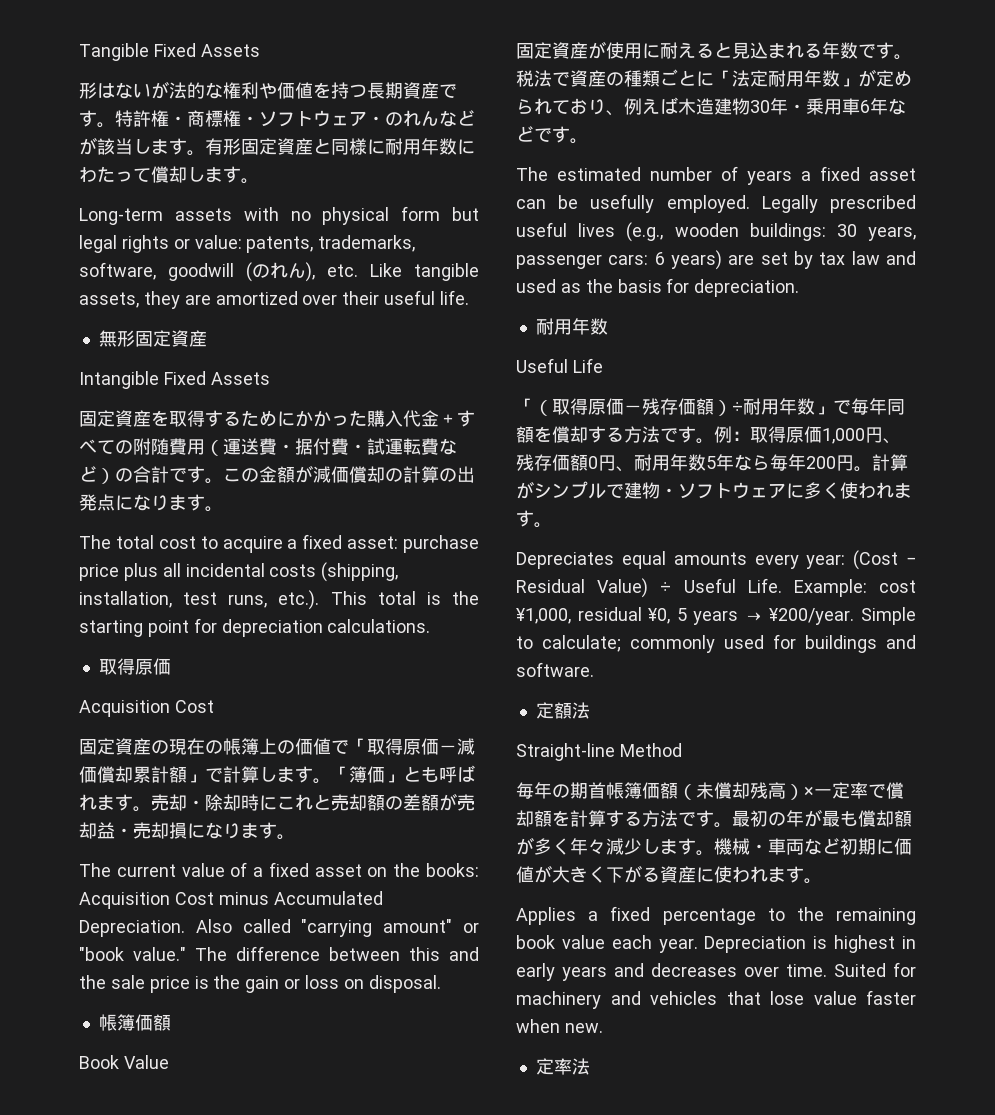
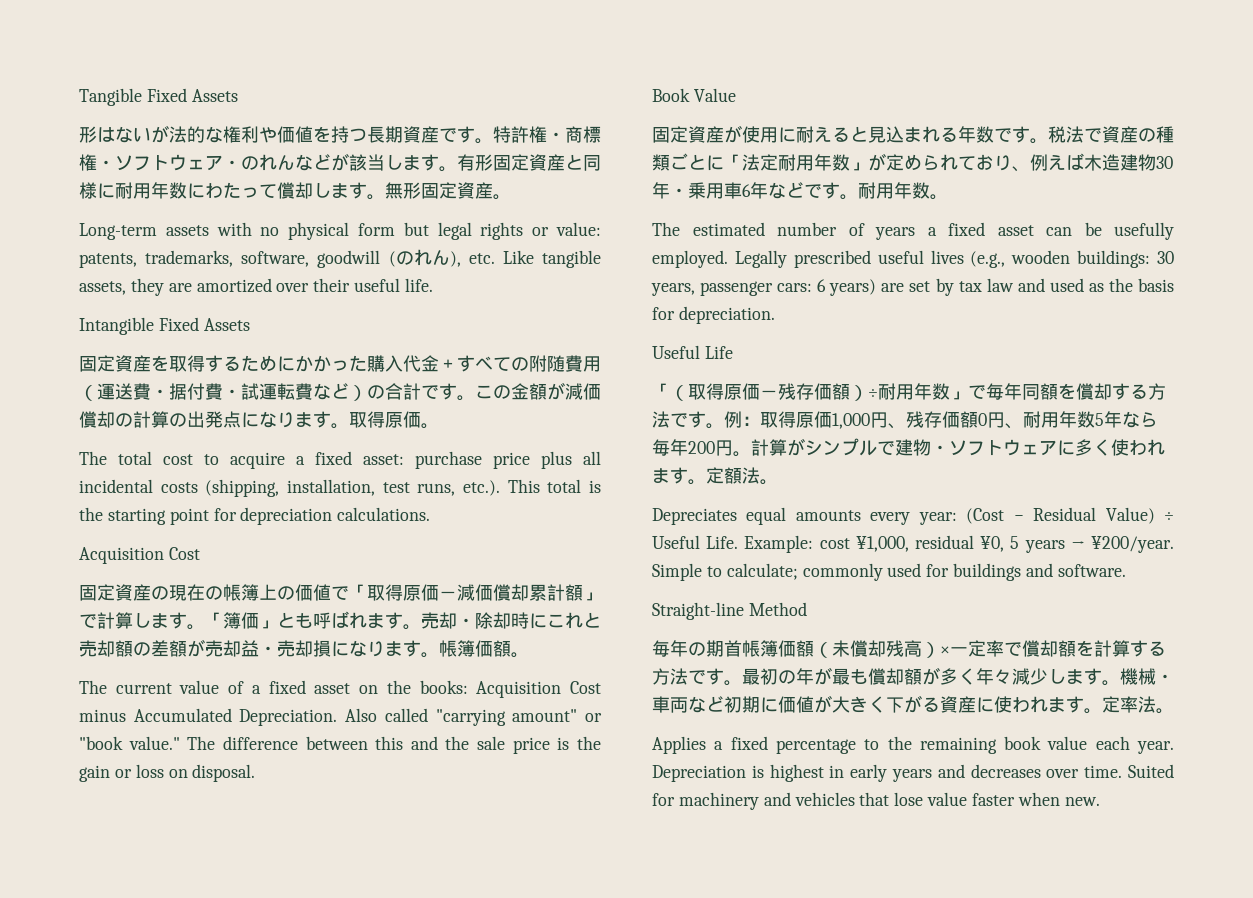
(259, 181) none -> [385,182,511,200] 無形固定資産。
[98,330,207,347] // 無形固定資産 -> (434, 285) none
(223, 509) none -> [349,411,439,429] 取得原価。
[98,658,171,675] // 取得原価 -> (431, 514) none
(295, 837) none -> [439,640,529,658] 帳簿価額。
[98,1014,171,1031] // 帳簿価額 -> (256, 773) none
(588, 141) none -> [858,182,948,200] 耐用年数。
[535,318,608,335] // 耐用年数 -> (775, 315) none
(552, 525) none -> [706,467,778,485] 定額法。
[535,702,590,719] // 定額法 -> (1126, 570) none
(822, 881) none -> [1102,696,1174,714] 定率法。
[535,1058,590,1075] // 定率法 -> (1100, 801) none

